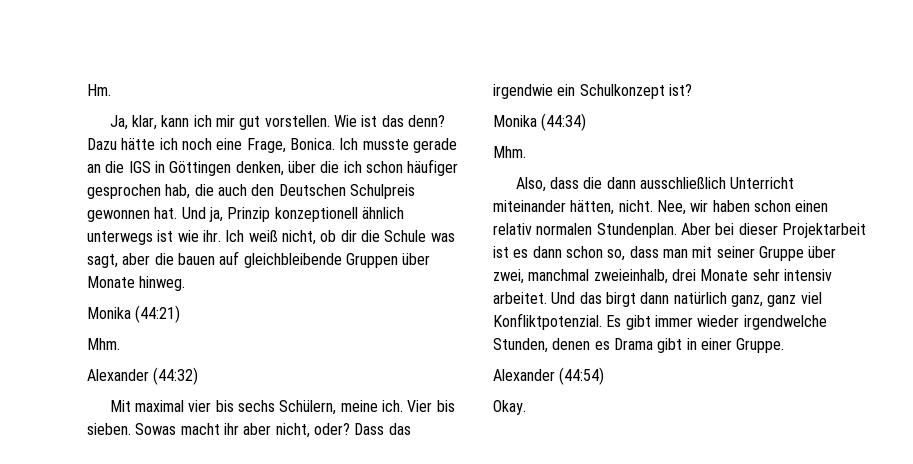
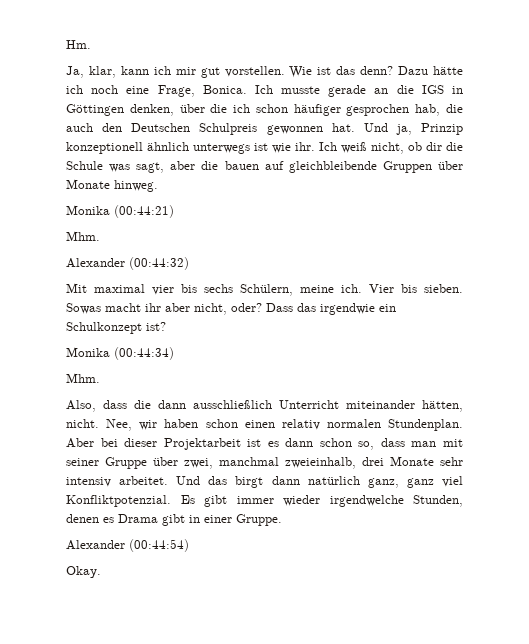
[135,305,181,323] (44:21) -> [114,205,174,218] (00:44:21)
[153,367,199,385] (44:32) -> [129,257,189,270] (00:44:32)
[541,113,587,131] (44:34) -> [114,347,174,360] (00:44:34)
[559,367,605,385] (44:54) -> [129,539,189,552] (00:44:54)

